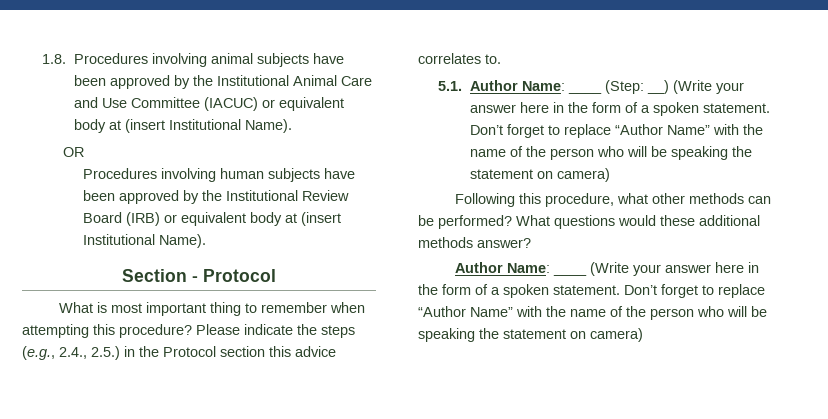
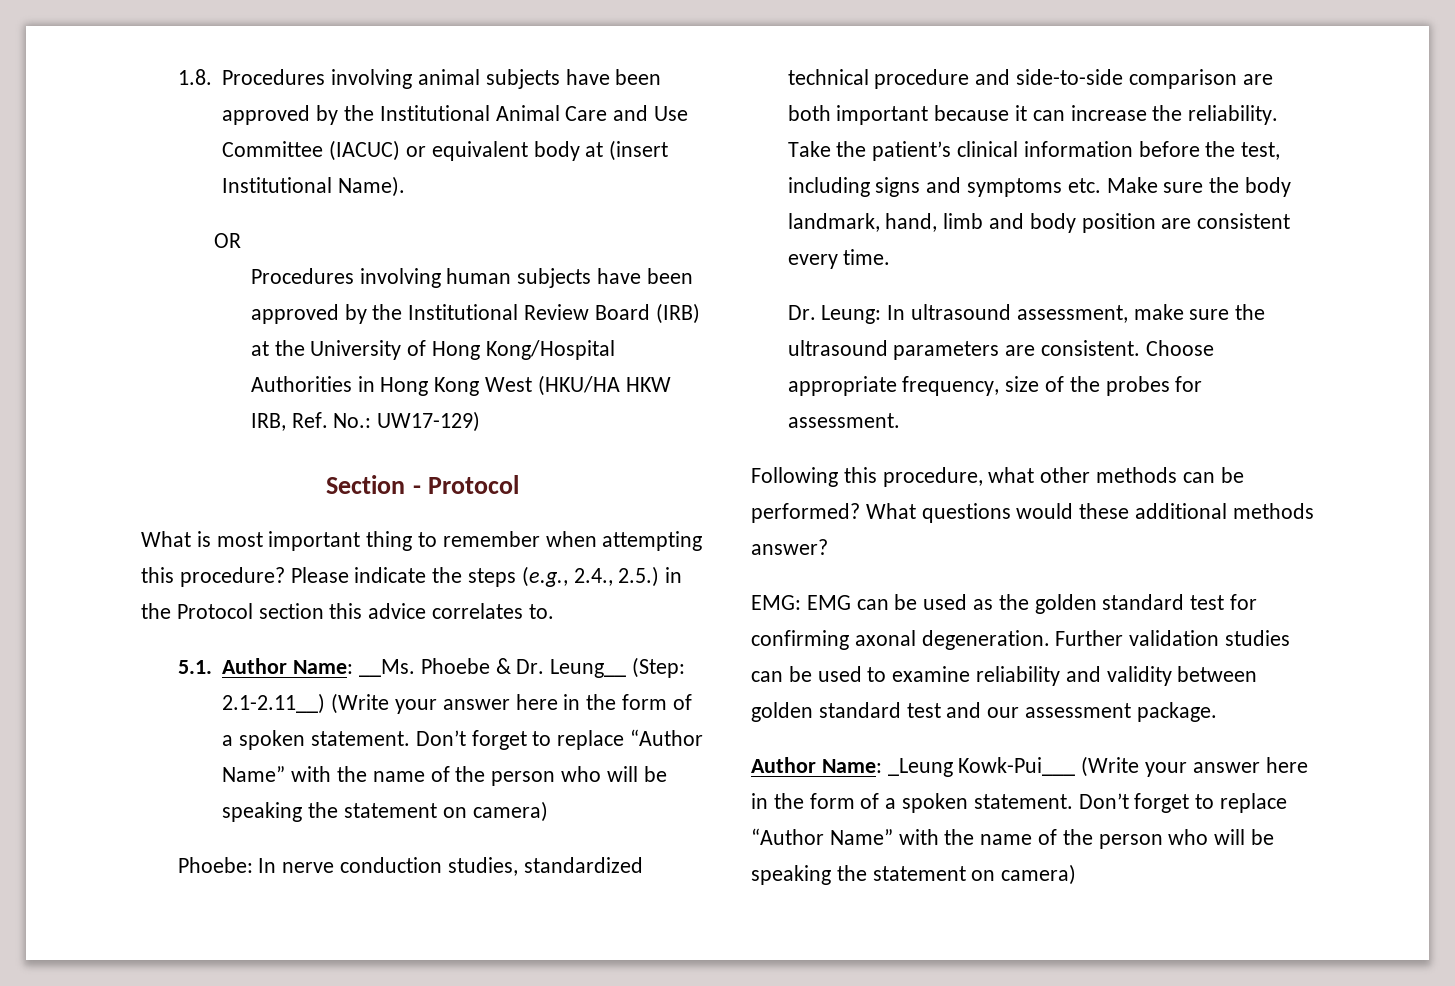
[164,212,342,226] [83,234,207,248] or equivalent body at (insert Institutional Name). -> [250,340,615,360] [250,375,671,396] [250,411,481,432] at the University of Hong Kong/Hospital Authorities in Hong Kong West (HKU/HA HKW IRB, Ref. No.: UW17-129)
[567,80,669,94] ____ (Step: __) -> [358,657,686,678] [222,693,326,714] __Ms. Phoebe & Dr. Leung__ (Step: 2.1-2.11__)
(610, 175) none -> [177,857,643,876] [787,69,1273,89] [787,105,1279,125] [787,141,1281,161] [787,177,1292,197] [787,213,1291,233] [787,249,891,269] [787,304,1266,324] [787,340,1214,360] [787,376,1203,396] [787,413,900,428] // Phoebe: In nerve conduction studies, standardized technical procedure and side-to-side comparison are both important because it can increase the reliability. Take the patient’s clinical information before the test, including signs and symptoms etc. Make sure the body landmark, hand, limb and body position are consistent every time. // Dr. Leung: In ultrasound assessment, make sure the ultrasound parameters are consistent. Choose appropriate frequency, size of the probes for assessment.
[455,262,551,273] [553,273,588,276] // Author Name: ____ -> [751,594,1258,614] [751,630,1291,650] [751,666,1258,686] [751,702,1217,722] [751,757,1076,777] // EMG: EMG can be used as the golden standard test for confirming axonal degeneration. Further validation studies can be used to examine reliability and validity between golden standard test and our assessment package. // Author Name: _Leung Kowk-Pui___

